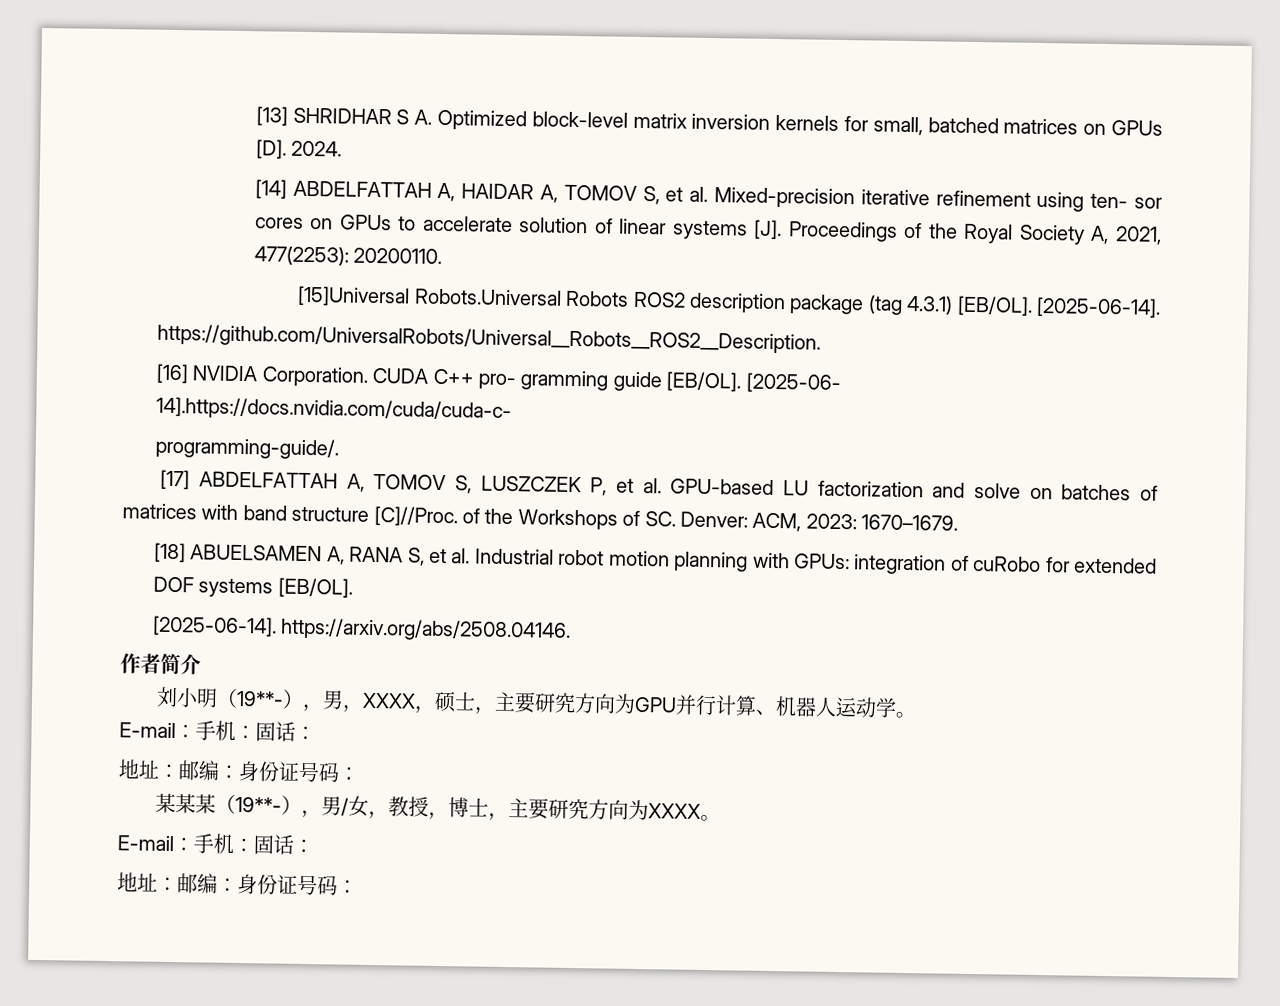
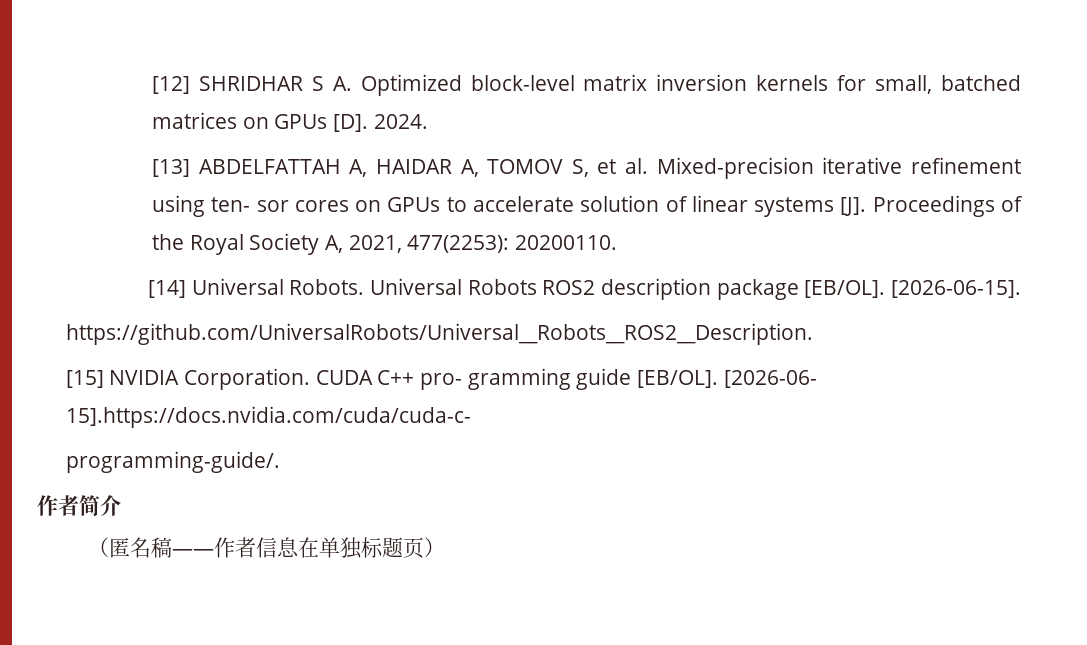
[255,106,288,126] [13] -> [151,76,190,94] [12]
[254,179,287,199] [14] -> [151,159,190,177] [13]
[297,285,1161,318] [15]Universal Robots.Universal Robots ROS2 description package (tag 4.3.1) [EB/OL]. [2025-06-14]. -> [147,278,1021,300] [14] Universal Robots. Universal Robots ROS2 description package [EB/OL]. [2026-06-15].
[155,363,189,384] [16] -> [65,370,104,388] [15]
[745,372,841,393] [155,396,512,423] [2025-06- 14].https://docs.nvidia.com/cuda/cuda-c- -> [723,370,817,388] [65,406,471,428] [2026-06- 15].https://docs.nvidia.com/cuda/cuda-c-
[160,469,1158,501] [122,503,959,532] [153,542,1157,575] [152,576,353,598] [151,615,572,642] [120,653,201,675] [156,686,917,719] [119,720,316,742] [118,759,360,783] [155,792,722,822] [117,833,314,855] [117,872,358,896] [17] ABDELFATTAH A, TOMOV S, LUSZCZEK P, et al. GPU-based LU factorization and solve on batches of matrices with band structure [C]//Proc. of the Workshops of SC. Denver: ACM, 2023: 1670–1679. // [18] ABUELSAMEN A, RANA S, et al. Industrial robot motion planning with GPUs: integration of cuRobo for extended DOF systems [EB/OL]. // [2025-06-14]. https://arxiv.org/abs/2508.04146. // 作者简介 // 刘小明（19**-），男，XXXX，硕士，主要研究方向为GPU并行计算、机器人运动学。 // E-mail：手机：固话： // 地址：邮编：身份证号码： // 某某某（19**-），男/女，教授，博士，主要研究方向为XXXX。 // E-mail：手机：固话： // 地址：邮编：身份证号码： -> [37,495,121,516] [88,537,446,559] 作者简介 // （匿名稿——作者信息在单独标题页）

